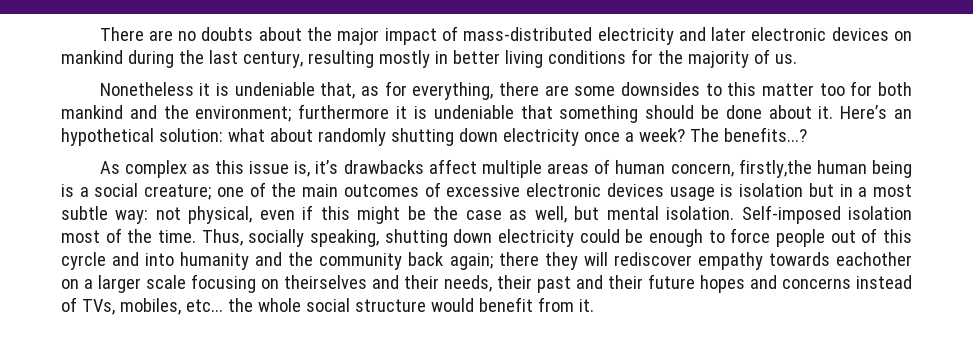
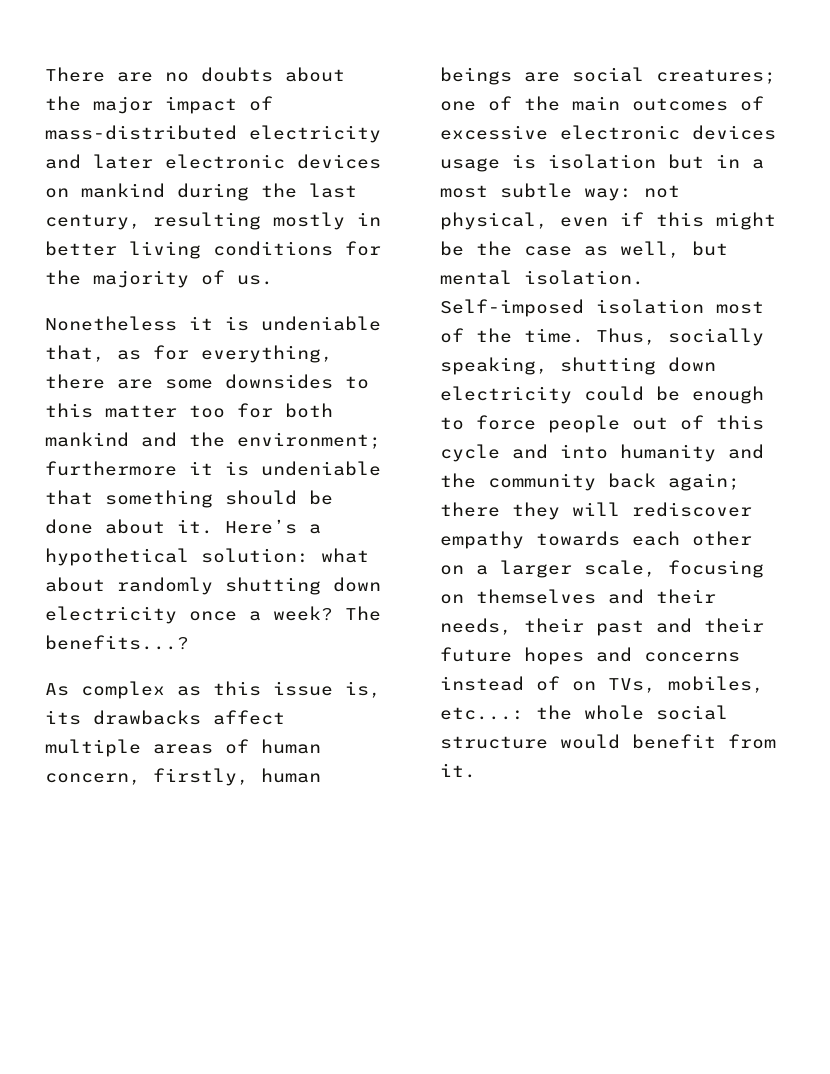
[894,109,912,119] an -> [309,524,321,534] a
[315,160,339,174] it’s -> [45,710,81,725] its
[738,159,913,178] [61,183,212,200] firstly,the human being is a social creature; -> [153,768,321,786] [440,67,776,85] firstly, human beings are social creatures;
[61,252,106,270] cyrcle -> [440,444,500,462] cycle
[835,252,912,266] eachother -> [632,531,752,546] each other
[146,275,186,289] scale -> [584,560,656,577] scale,
[284,275,367,289] theirselves -> [476,589,596,604] themselves
(77, 304) none -> [572,681,596,691] on
[185,299,223,312] etc... -> [440,707,524,720] etc...:

